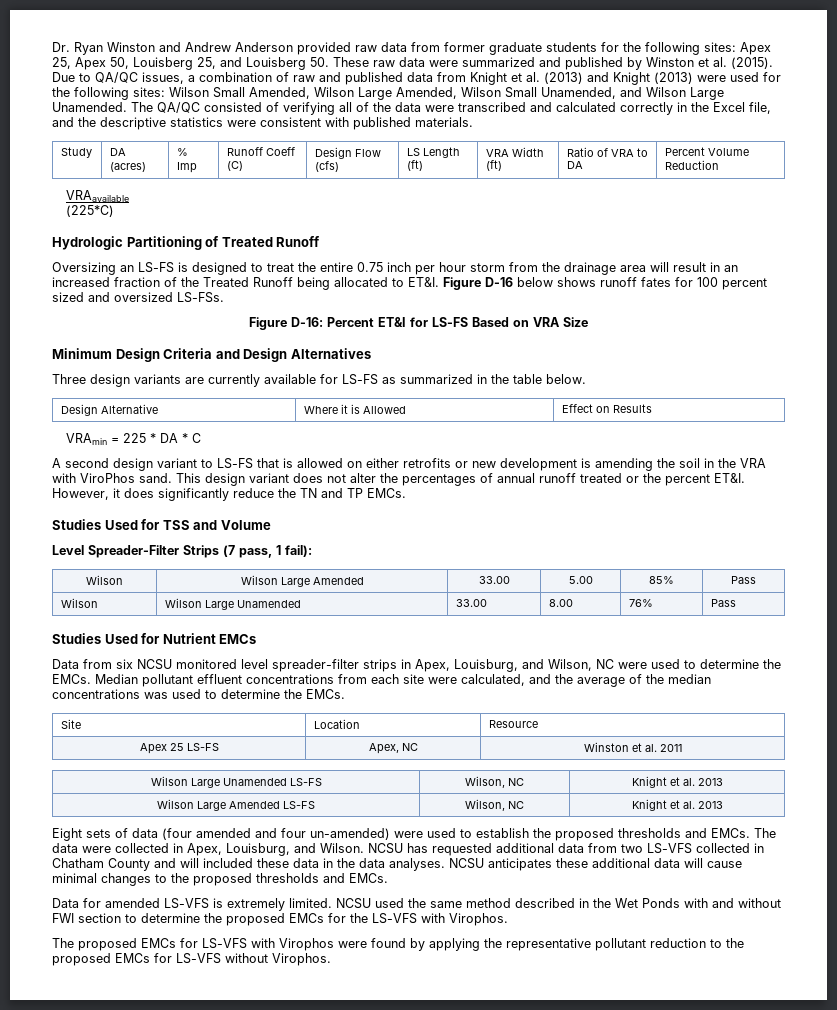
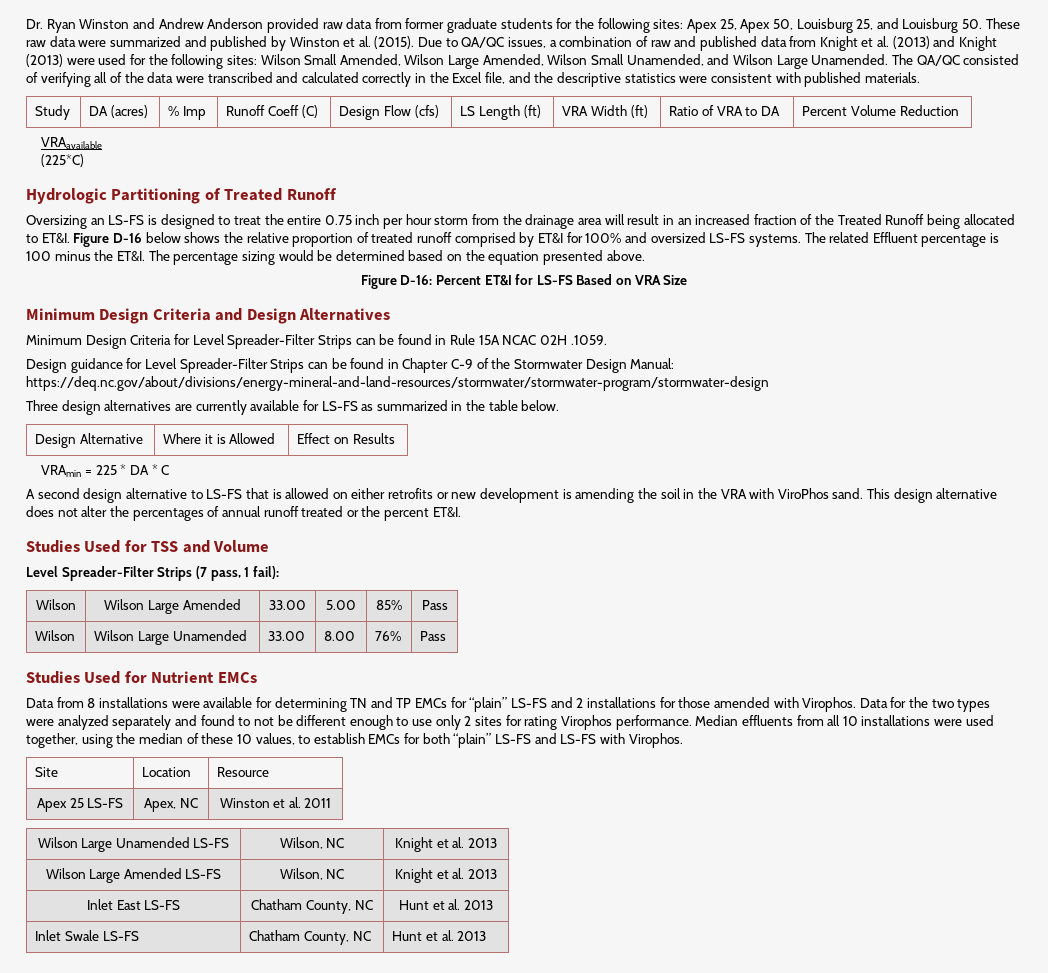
[133,57,193,70] Louisberg -> [796,18,853,33] Louisburg
[246,57,306,70] Louisberg -> [902,18,959,33] Louisburg
[600,277,767,290] [52,292,224,303] runoff fates for 100 percent sized and oversized LS-FSs. -> [223,232,1000,247] [26,250,645,265] the relative proportion of treated runoff comprised by ET&I for 100% and oversized LS-FS systems. The related Effluent percentage is 100 minus the ET&I. The percentage sizing would be determined based on the equation presented above.
(371, 353) none -> [26,334,607,349] [26,358,675,373] [26,376,769,391] // Minimum Design Criteria for Level Spreader-Filter Strips can be found in Rule 15A NCAC 02H .1059. // Design guidance for Level Spreader-Filter Strips can be found in Chapter C-9 of the Stormwater Design Manual: https://deq.nc.gov/about/divisions/energy-mineral-and-land-resources/stormwater/stormwater-program/stormwater-design
[134,374,181,384] variants -> [104,400,172,411] alternatives
[157,458,197,468] variant -> [125,488,187,499] alternative
[249,473,289,483] variant -> [936,488,998,499] alternative
[52,488,406,501] However, it does significantly reduce the TN and TP EMCs. -> (461, 512) none
[116,659,781,672] [52,674,711,687] [52,689,345,699] six NCSU monitored level spreader-filter strips in Apex, Louisburg, and Wilson, NC were used to determine the EMCs. Median pollutant effluent concentrations from each site were calculated, and the average of the median concentrations was used to determine the EMCs. -> [87,697,991,712] [26,715,994,730] [26,733,683,748] 8 installations were available for determining TN and TP EMCs for “plain” LS-FS and 2 installations for those amended with Virophos. Data for the two types were analyzed separately and found to not be different enough to use only 2 sites for rating Virophos performance. Median effluents from all 10 installations were used together, using the median of these 10 values, to establish EMCs for both “plain” LS-FS and LS-FS with Virophos.
[52,828,776,841] [52,843,764,856] [52,858,742,871] [52,873,388,886] [52,898,781,911] [52,913,508,926] [52,938,744,951] [52,953,331,966] // Eight sets of data (four amended and four un-amended) were used to establish the proposed thresholds and EMCs. The data were collected in Apex, Louisburg, and Wilson. NCSU has requested additional data from two LS-VFS collected in Chatham County and will included these data in the data analyses. NCSU anticipates these additional data will cause minimal changes to the proposed thresholds and EMCs. // Data for amended LS-VFS is extremely limited. NCSU used the same method described in the Wet Ponds with and without FWI section to determine the proposed EMCs for the LS-VFS with Virophos. // The proposed EMCs for LS-VFS with Virophos were found by applying the representative pollutant reduction to the proposed EMCs for LS-VFS without Virophos. -> [86,899,181,910] [251,899,373,914] [399,899,493,910] [35,930,139,941] [249,930,371,945] [392,930,487,941] // Inlet East LS-FS | Chatham County, NC | Hunt et al. 2013 // Inlet Swale LS-FS | Chatham County, NC | Hunt et al. 2013

